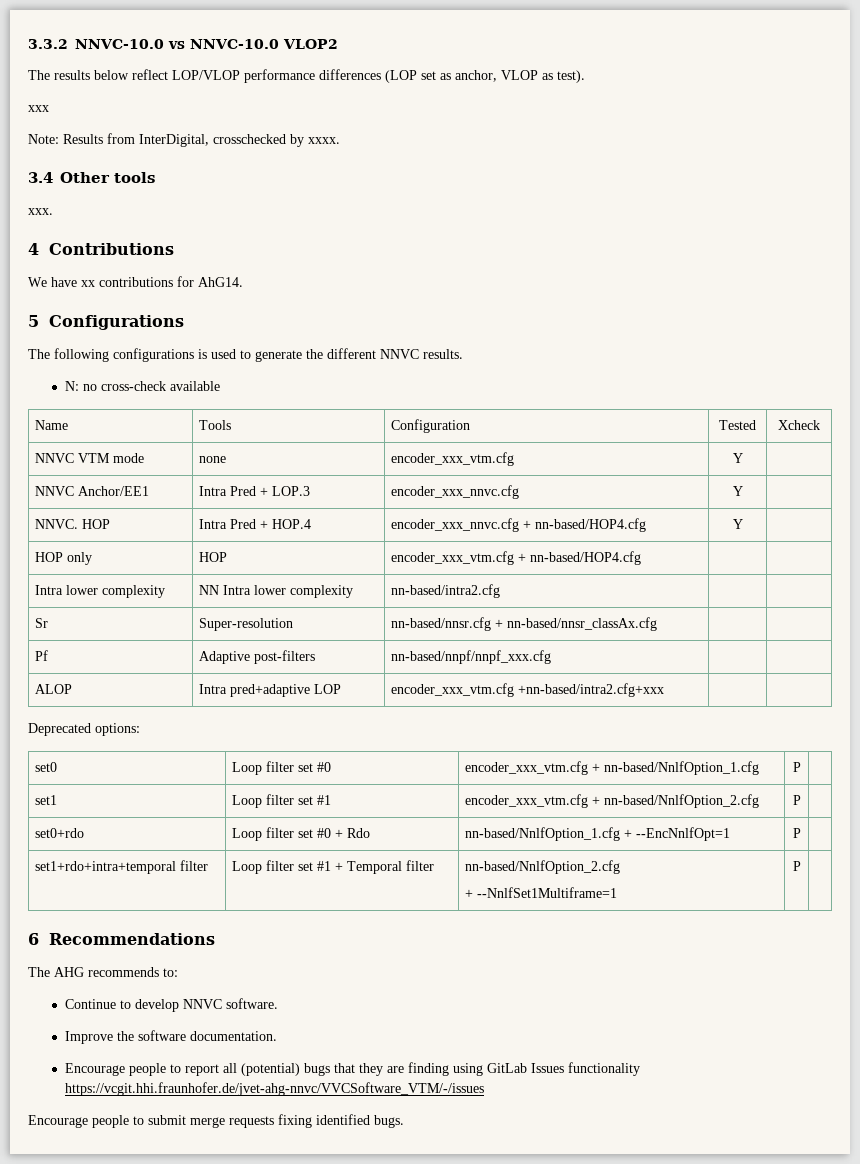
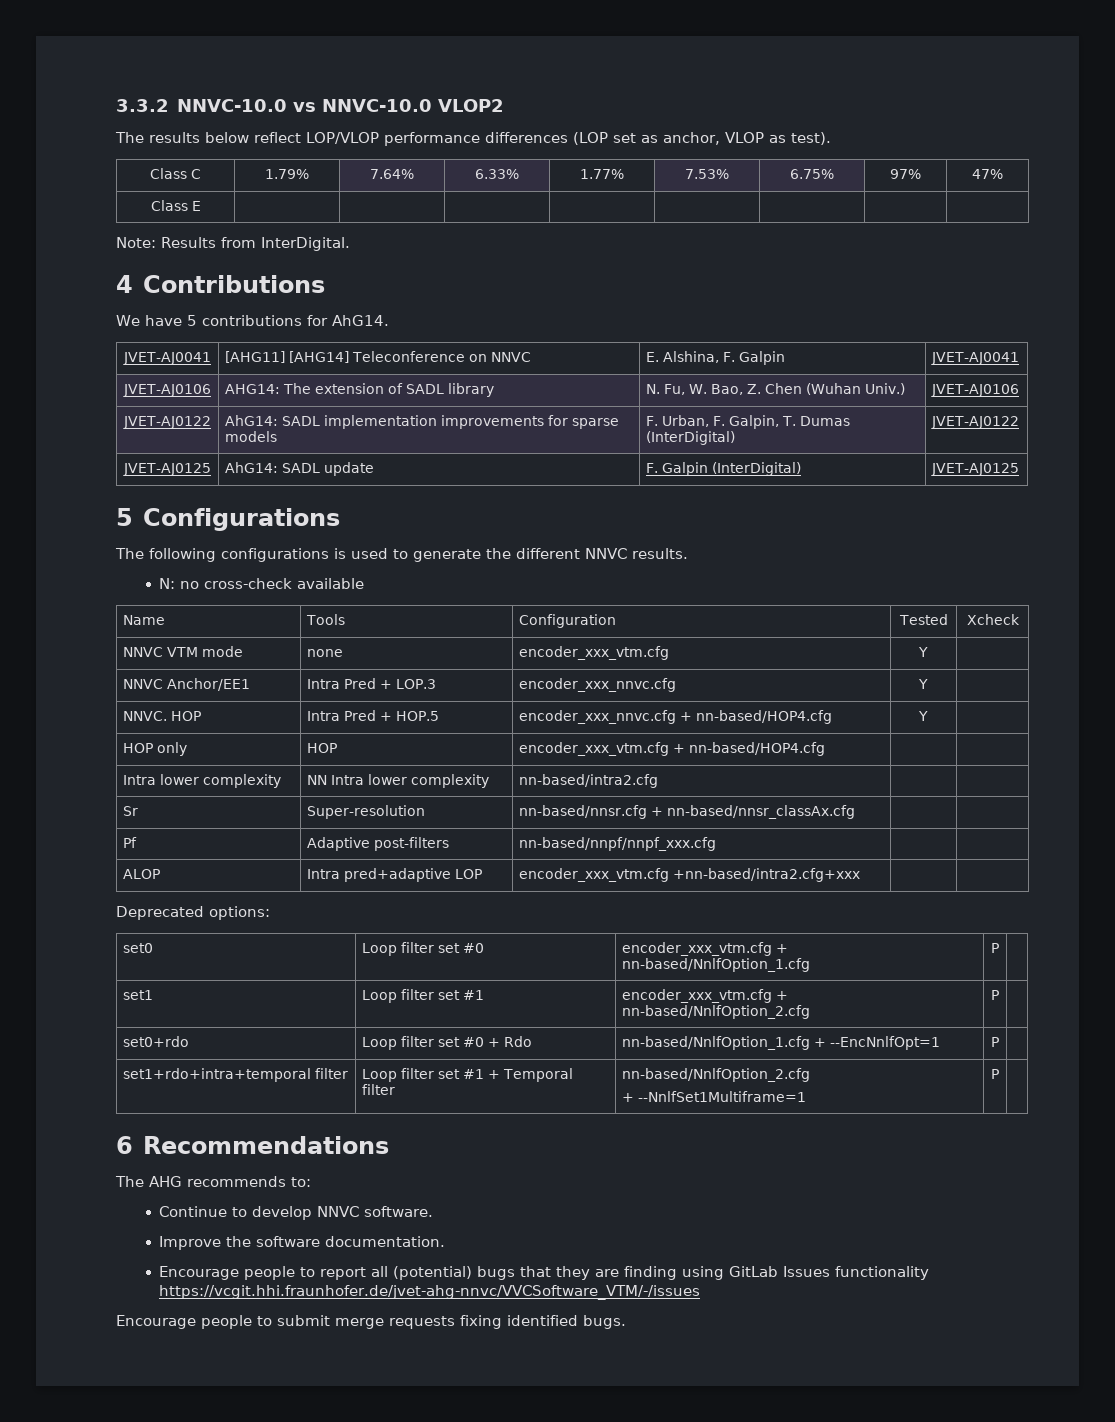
[28,105,49,112] [28,133,340,147] [28,172,155,183] [28,208,53,215] // xxx // Note: Results from InterDigital, crosschecked by xxxx. // 3.4 Other tools // xxx. -> [150,168,201,179] [265,169,309,179] [370,169,414,179] [475,169,519,179] [580,169,624,179] [685,169,729,179] [790,169,834,179] [890,169,921,179] [972,169,1003,179] [150,200,201,211] [116,237,350,251] // Class C | 1.79% | 7.64% | 6.33% | 1.77% | 7.53% | 6.75% | 97% | 47% // Class E | | | | | | | | // Note: Results from InterDigital.
[81,280,95,287] xx -> [186,315,197,326] 5
(243, 282) none -> [123,352,212,365] [225,351,532,363] [646,351,786,365] [931,352,1020,365] [123,384,212,397] [225,383,495,397] [646,383,906,395] [931,384,1020,397] [123,416,212,429] [225,415,620,429] [225,431,278,442] [646,415,850,429] [646,431,736,445] [931,416,1020,429] [123,463,212,476] [225,462,375,476] [646,462,802,476] [931,463,1020,476] // JVET-AJ0041 | [AHG11] [AHG14] Teleconference on NNVC | E. Alshina, F. Galpin | JVET-AJ0041 // JVET-AJ0106 | AHG14: The extension of SADL library | N. Fu, W. Bao, Z. Chen (Wuhan Univ.) | JVET-AJ0106 // JVET-AJ0122 | AhG14: SADL implementation improvements for sparse models | F. Urban, F. Galpin, T. Dumas (InterDigital) | JVET-AJ0122 // JVET-AJ0125 | AhG14: SADL update | F. Galpin (InterDigital) | JVET-AJ0125
[272,519,312,529] HOP.4 -> [396,711,440,721] HOP.5

